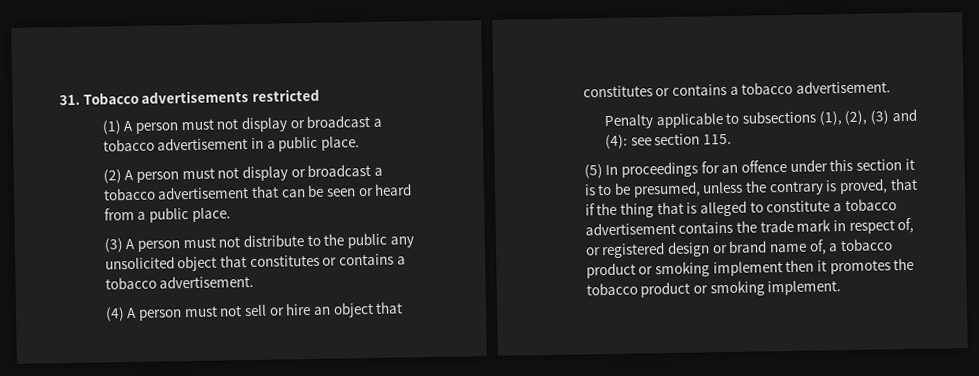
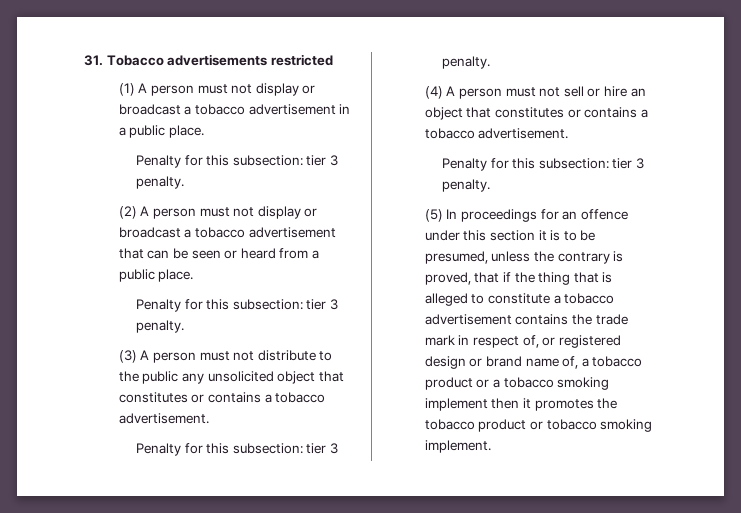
(360, 143) none -> [135,155,339,168] [135,176,184,189] // Penalty for this subsection: tier 3 penalty.
(231, 214) none -> [135,299,339,312] [135,320,184,333] // Penalty for this subsection: tier 3 penalty.
(255, 281) none -> [135,443,339,456] [441,56,490,69] // Penalty for this subsection: tier 3 penalty.
[655,108,917,129] [605,133,733,150] applicable to subsections (1), (2), (3) and (4): see section 115. -> [490,158,645,169] [441,179,490,192] for this subsection: tier 3 penalty.
(654, 270) none -> [492,377,554,388] a tobacco
(709, 289) none -> [546,419,597,430] tobacco

